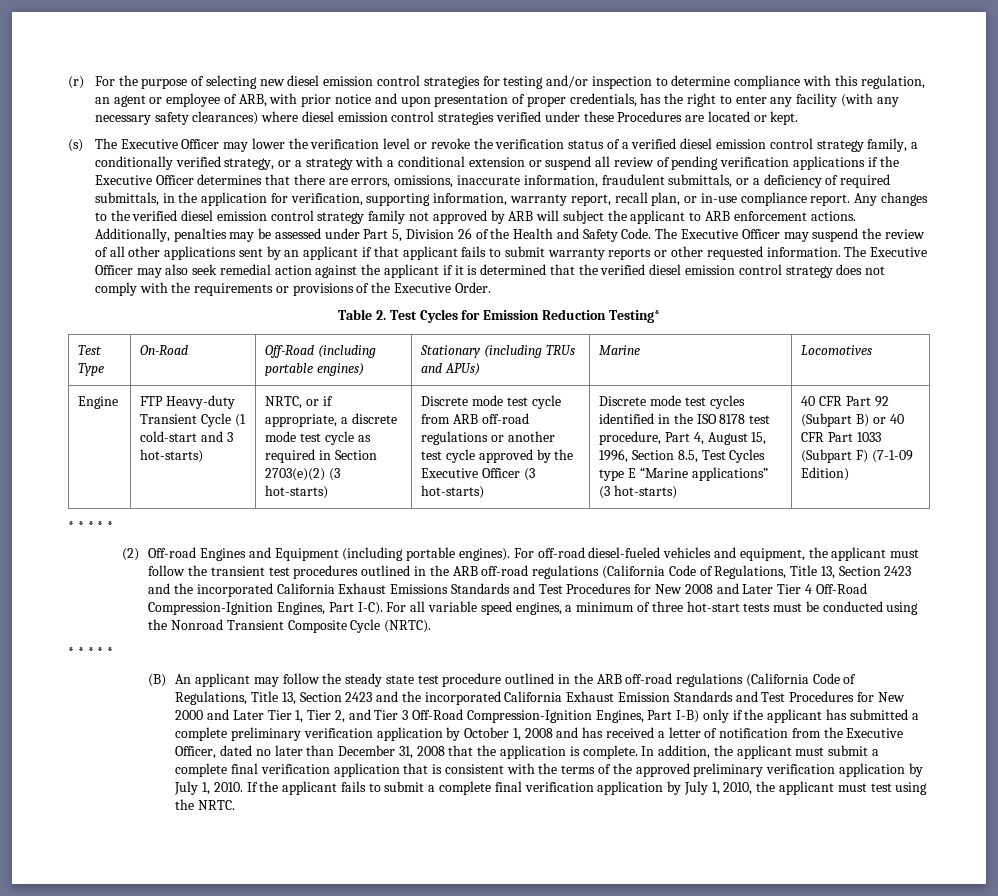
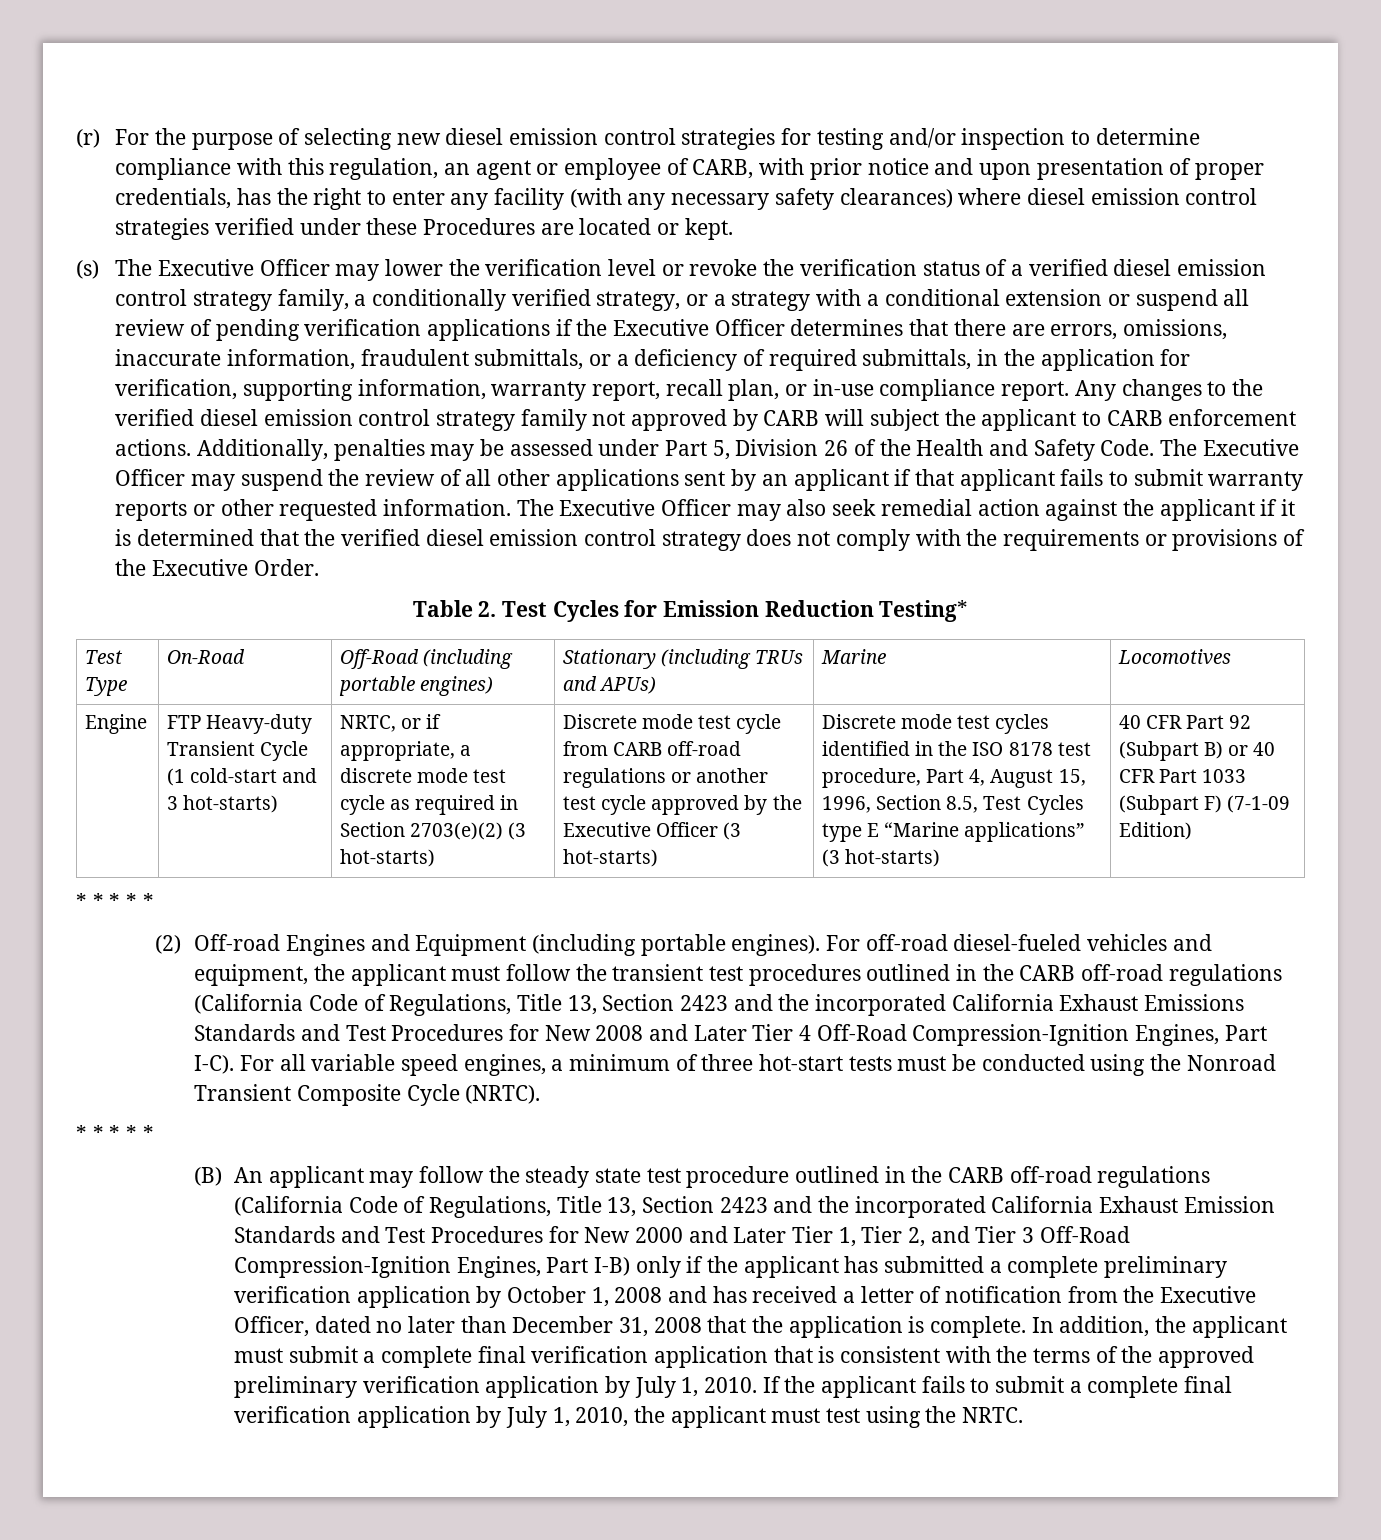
[238,94,267,107] ARB, -> [692,159,754,179] CARB,
[508,211,534,221] ARB -> [763,410,820,426] CARB
[705,211,731,221] ARB -> [1106,410,1163,426] CARB
[453,414,479,424] ARB -> [613,742,663,756] CARB
[452,566,478,576] ARB -> [1019,965,1076,981] CARB
[596,674,622,684] ARB -> [947,1167,1004,1183] CARB

